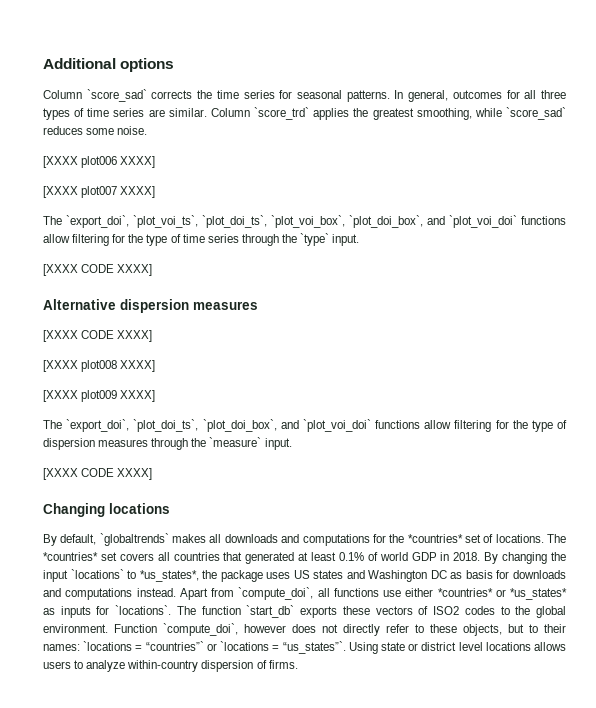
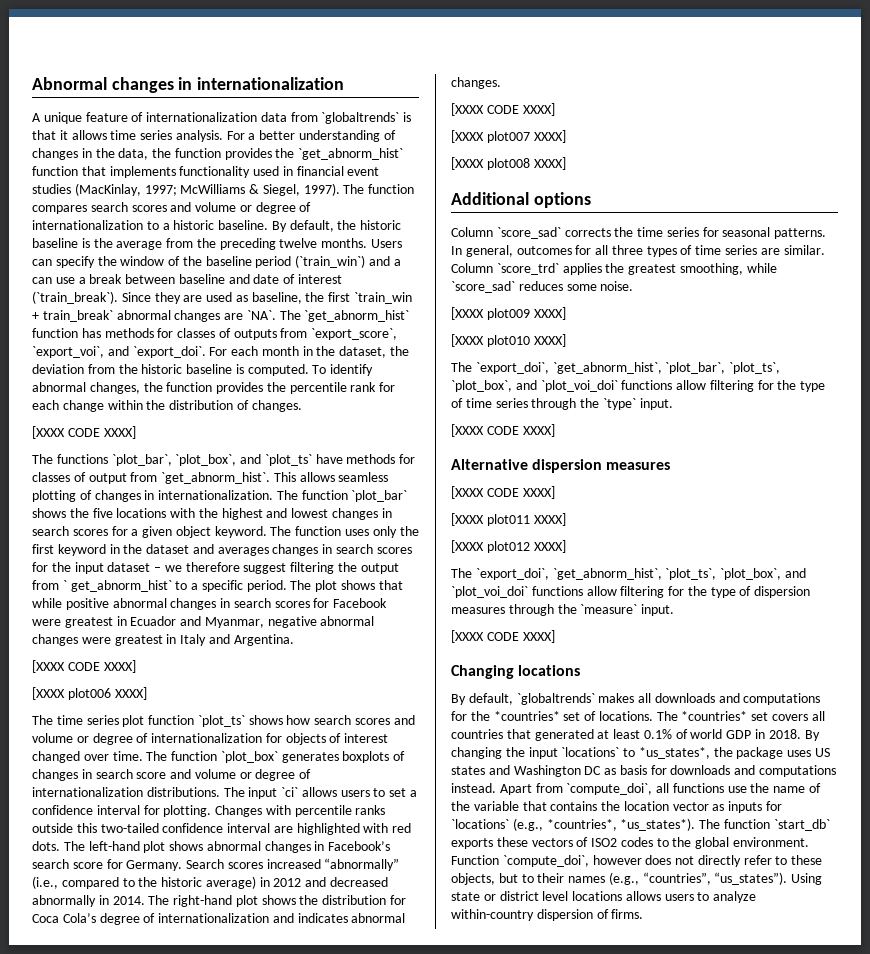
(43, 63) none -> [32,77,345,93] [32,112,412,124] [32,130,396,142] [32,148,404,160] [32,166,380,178] [32,183,415,196] [32,202,312,214] [32,220,402,232] [32,238,403,250] [32,255,401,268] [32,274,343,284] [32,291,413,304] [32,310,410,322] [32,328,398,340] [32,346,410,358] [32,364,374,376] [32,382,396,394] [32,400,302,412] [32,426,136,439] [32,454,416,466] [32,472,389,484] [32,490,408,502] [32,508,392,520] [32,526,419,538] [32,544,412,556] [32,562,399,574] [32,580,403,592] [32,598,388,610] [32,616,375,628] [32,634,294,646] [32,660,136,673] [32,687,147,700] [32,715,415,727] [32,733,389,745] [32,751,406,763] [32,769,312,781] [32,787,418,799] [32,805,386,817] [32,823,412,835] [32,841,391,853] [32,858,400,871] [32,876,389,889] [32,895,407,907] [32,913,406,925] [451,77,501,89] [451,103,555,116] [451,130,566,143] [451,157,566,170] Abnormal changes in internationalization // A unique feature of internationalization data from `globaltrends` is that it allows time series analysis. For a better understanding of changes in the data, the function provides the `get_abnorm_hist` function that implements functionality used in financial event studies (MacKinlay, 1997; McWilliams & Siegel, 1997). The function compares search scores and volume or degree of internationalization to a historic baseline. By default, the historic baseline is the average from the preceding twelve months. Users can specify the window of the baseline period (`train_win`) and a can use a break between baseline and date of interest (`train_break`). Since they are used as baseline, the first `train_win + train_break` abnormal changes are `NA`. The `get_abnorm_hist` function has methods for classes of outputs from `export_score`, `export_voi`, and `export_doi`. For each month in the dataset, the deviation from the historic baseline is computed. To identify abnormal changes, the function provides the percentile rank for each change within the distribution of changes. // [XXXX CODE XXXX] // The functions `plot_bar`, `plot_box`, and `plot_ts` have methods for classes of output from `get_abnorm_hist`. This allows seamless plotting of changes in internationalization. The function `plot_bar` shows the five locations with the highest and lowest changes in search scores for a given object keyword. The function uses only the first keyword in the dataset and averages changes in search scores for the input dataset – we therefore suggest filtering the output from ` get_abnorm_hist` to a specific period. The plot shows that while positive abnormal changes in search scores for Facebook were greatest in Ecuador and Myanmar, negative abnormal changes were greatest in Italy and Argentina. // [XXXX CODE XXXX] // [XXXX plot006 XXXX] // The time series plot function `plot_ts` shows how search scores and volume or degree of internationalization for objects of interest changed over time. The function `plot_box` generates boxplots of changes in search score and volume or degree of internationalization distributions. The input `ci` allows users to set a confidence interval for plotting. Changes with percentile ranks outside this two-tailed confidence interval are highlighted with red dots. The left-hand plot shows abnormal changes in Facebook’s search score for Germany. Search scores increased “abnormally” (i.e., compared to the historic average) in 2012 and decreased abnormally in 2014. The right-hand plot shows the distribution for Coca Cola’s degree of internationalization and indicates abnormal changes. // [XXXX CODE XXXX] // [XXXX plot007 XXXX] // [XXXX plot008 XXXX] //
[81,156,156,168] [43,186,156,198] [43,215,423,228] plot006 XXXX] // [XXXX plot007 XXXX] // The `export_doi`, `plot_voi_ts`, `plot_doi_ts`, `plot_voi_box`, `plot_doi_box`, -> [486,307,566,320] [451,334,566,347] [451,362,781,374] [451,380,512,392] plot009 XXXX] // [XXXX plot010 XXXX] // The `export_doi`, `get_abnorm_hist`, `plot_bar`, `plot_ts`, `plot_box`,
[81,360,156,372] [43,390,156,402] [43,419,277,432] plot008 XXXX] // [XXXX plot009 XXXX] // The `export_doi`, `plot_doi_ts`, `plot_doi_box`, -> [486,513,566,526] [451,540,566,553] [451,568,782,580] plot011 XXXX] // [XXXX plot012 XXXX] // The `export_doi`, `get_abnorm_hist`, `plot_ts`, `plot_box`,
[405,588,567,600] [43,605,172,618] either *countries* or *us_states* as inputs for `locations`. -> [750,783,822,793] [451,801,783,813] [451,818,696,831] the name of the variable that contains the location vector as inputs for `locations` (e.g., *countries*, *us_states*).
[43,641,346,654] names: `locations = “countries”` or `locations = “us_states”`. -> [568,872,788,885] names (e.g., “countries”, “us_states”).

